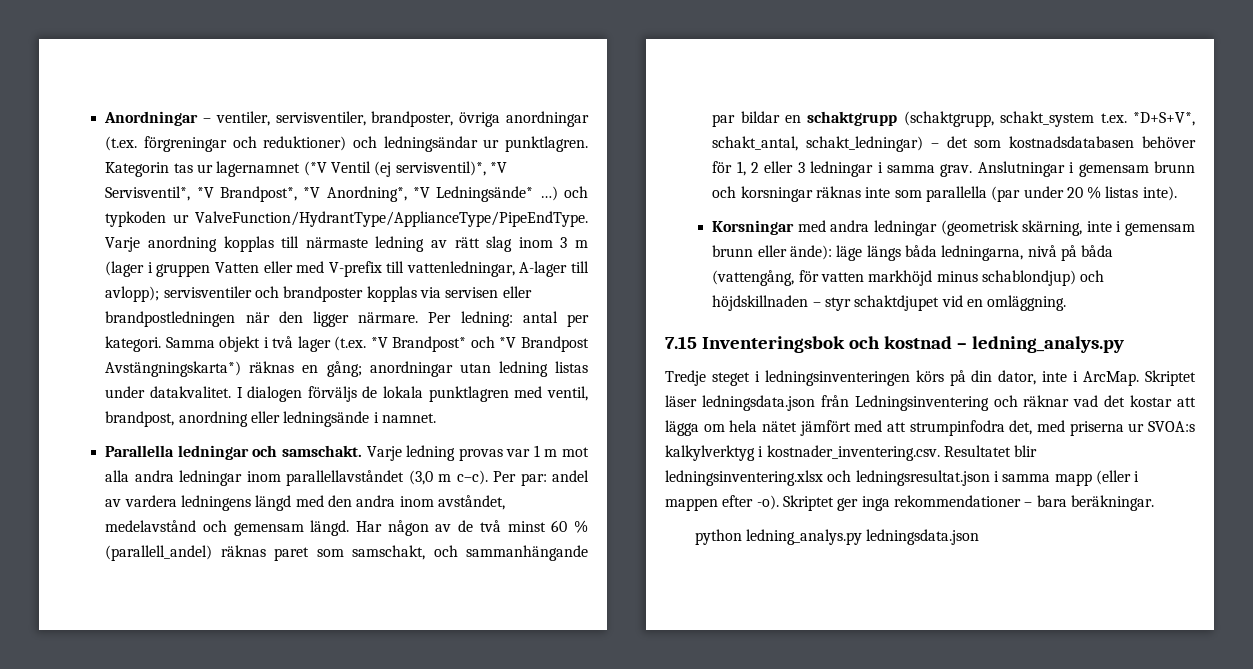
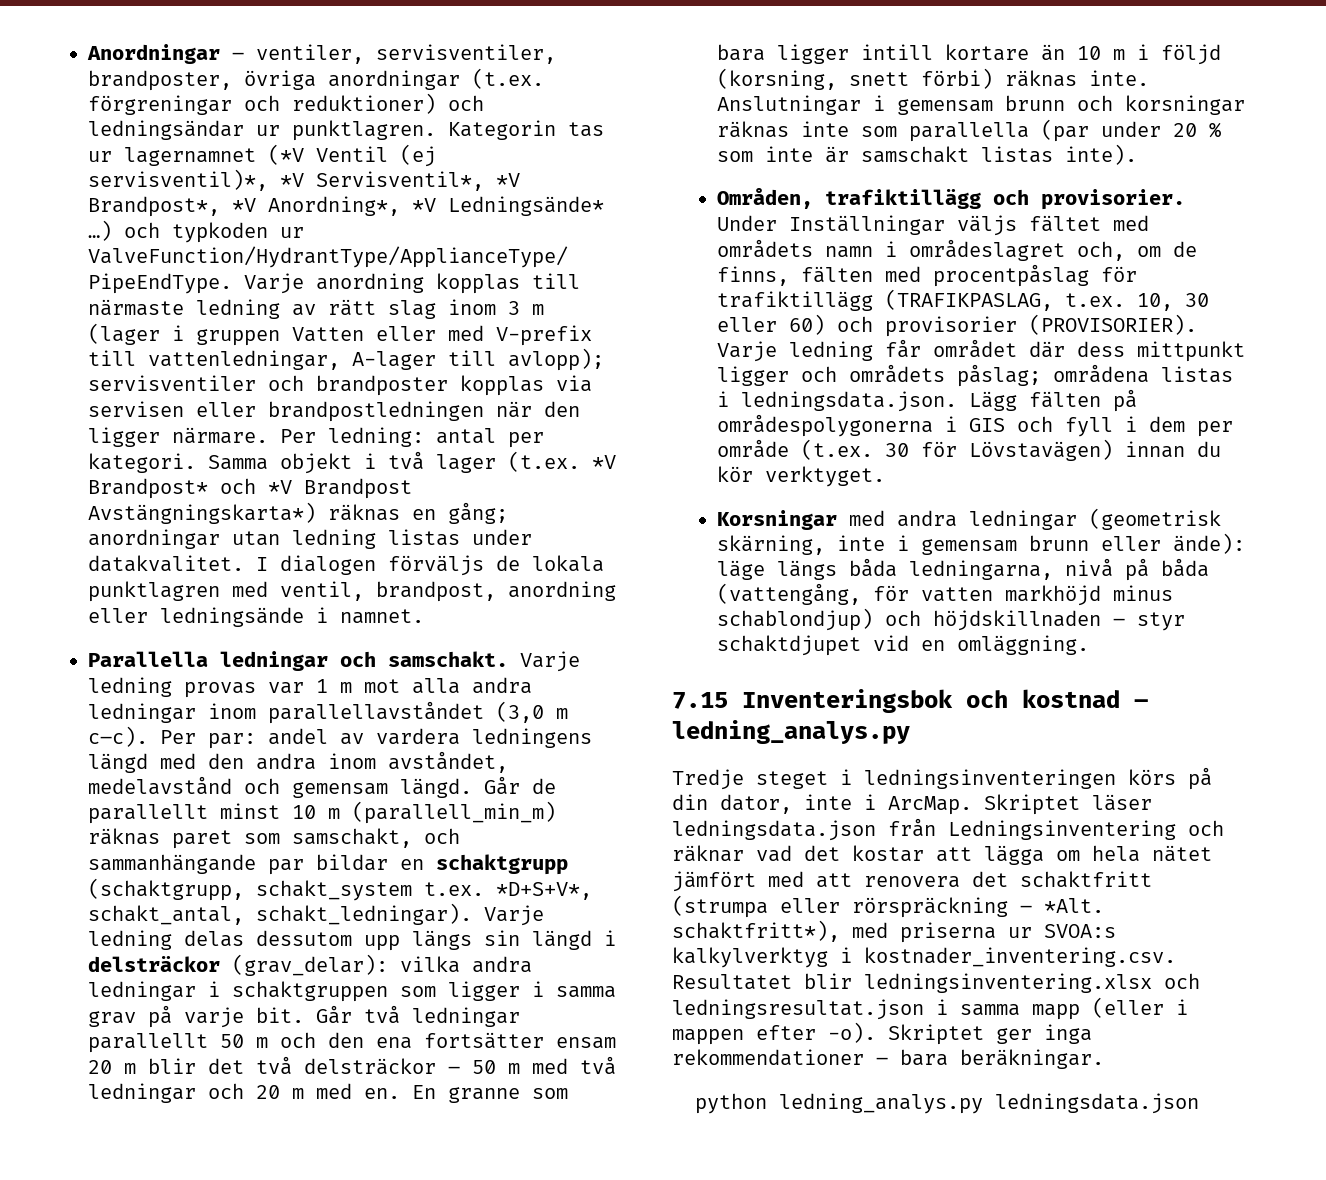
[356,520,589,536] [105,545,213,561] Har någon av de två minst 60 % (parallell_andel) -> [483,776,556,795] [87,801,556,824] Går de parallellt minst 10 m (parallell_min_m)
[806,136,1196,152] [712,161,973,177] schakt_ledningar) – det som kostnadsdatabasen behöver för 1, 2 eller 3 ledningar i samma grav. -> [255,903,544,926] [87,930,616,951] [87,954,532,976] [87,981,616,1002] [87,1005,520,1028] [87,1032,616,1053] [87,1056,616,1075] [87,1083,568,1103] [716,44,1221,65] [716,68,1149,90] schakt_ledningar). Varje ledning delas dessutom upp längs sin längd i delsträckor (grav_delar): vilka andra ledningar i schaktgruppen som ligger i samma grav på varje bit. Går två ledningar parallellt 50 m och den ena fortsätter ensam 20 m blir det två delsträckor – 50 m med två ledningar och 20 m med en. En granne som bara ligger intill kortare än 10 m i följd (korsning, snett förbi) räknas inte.
[1105,186,1177,201] listas inte). -> [716,144,1137,165] [716,188,1185,210] [716,215,1149,236] [716,239,1197,261] [716,264,1137,287] [716,289,1209,311] [716,314,1197,337] [716,339,1245,362] [716,364,1233,387] [716,389,1137,412] [716,414,1233,437] [716,439,1221,461] [716,466,885,487] som inte är samschakt listas inte). // Områden, trafiktillägg och provisorier. Under Inställningar väljs fältet med områdets namn i områdeslagret och, om de finns, fälten med procentpåslag för trafiktillägg (TRAFIKPASLAG, t.ex. 10, 30 eller 60) och provisorier (PROVISORIER). Varje ledning får området där dess mittpunkt ligger och områdets påslag; områdena listas i ledningsdata.json. Lägg fälten på områdespolygonerna i GIS och fyll i dem per område (t.ex. 30 för Lövstavägen) innan du kör verktyget.
[909,420,1033,436] strumpinfodra det, -> [864,871,1152,888] [672,895,1104,918] [672,920,840,942] renovera det schaktfritt (strumpa eller rörspräckning – *Alt. schaktfritt*),

